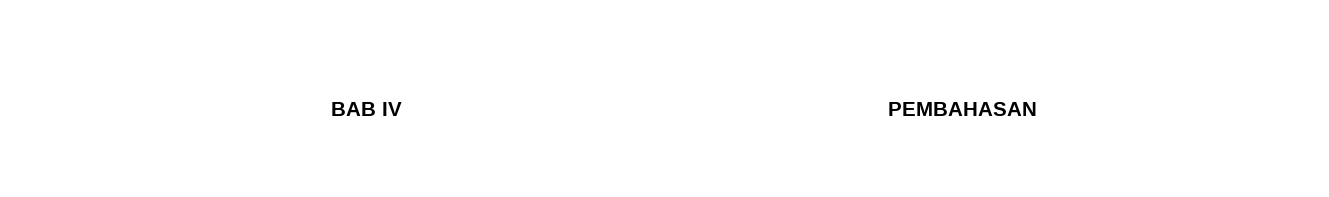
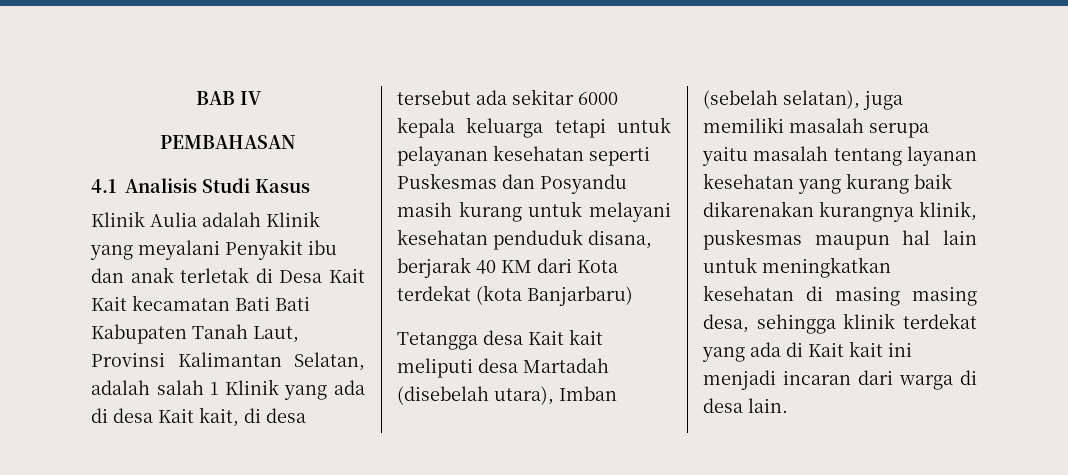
(1037, 109) none -> [91,178,310,193] [91,211,320,227] [90,239,337,260] [91,267,365,283] [91,295,310,311] [91,324,299,344] [91,352,365,371] [91,379,365,400] [91,407,306,427] [397,89,618,105] [397,117,671,138] [397,145,650,166] [397,173,627,194] [397,201,671,222] [397,229,652,250] [397,257,618,278] [397,285,633,306] [397,329,603,350] [397,358,609,378] [397,386,617,405] [703,90,903,110] [703,117,929,138] [702,146,977,166] [703,173,952,194] [703,201,977,222] [703,229,977,250] [703,257,891,278] [703,285,977,306] [703,313,977,334] [702,341,912,362] [703,370,977,390] [703,398,788,413] // 4.1 Analisis Studi Kasus // Klinik Aulia adalah Klinik yang meyalani Penyakit ibu dan anak terletak di Desa Kait Kait kecamatan Bati Bati Kabupaten Tanah Laut, Provinsi Kalimantan Selatan, adalah salah 1 Klinik yang ada di desa Kait kait, di desa tersebut ada sekitar 6000 kepala keluarga tetapi untuk pelayanan kesehatan seperti Puskesmas dan Posyandu masih kurang untuk melayani kesehatan penduduk disana, berjarak 40 KM dari Kota terdekat (kota Banjarbaru) // Tetangga desa Kait kait meliputi desa Martadah (disebelah utara), Imban (sebelah selatan), juga memiliki masalah serupa yaitu masalah tentang layanan kesehatan yang kurang baik dikarenakan kurangnya klinik, puskesmas maupun hal lain untuk meningkatkan kesehatan di masing masing desa, sehingga klinik terdekat yang ada di Kait kait ini menjadi incaran dari warga di desa lain.

